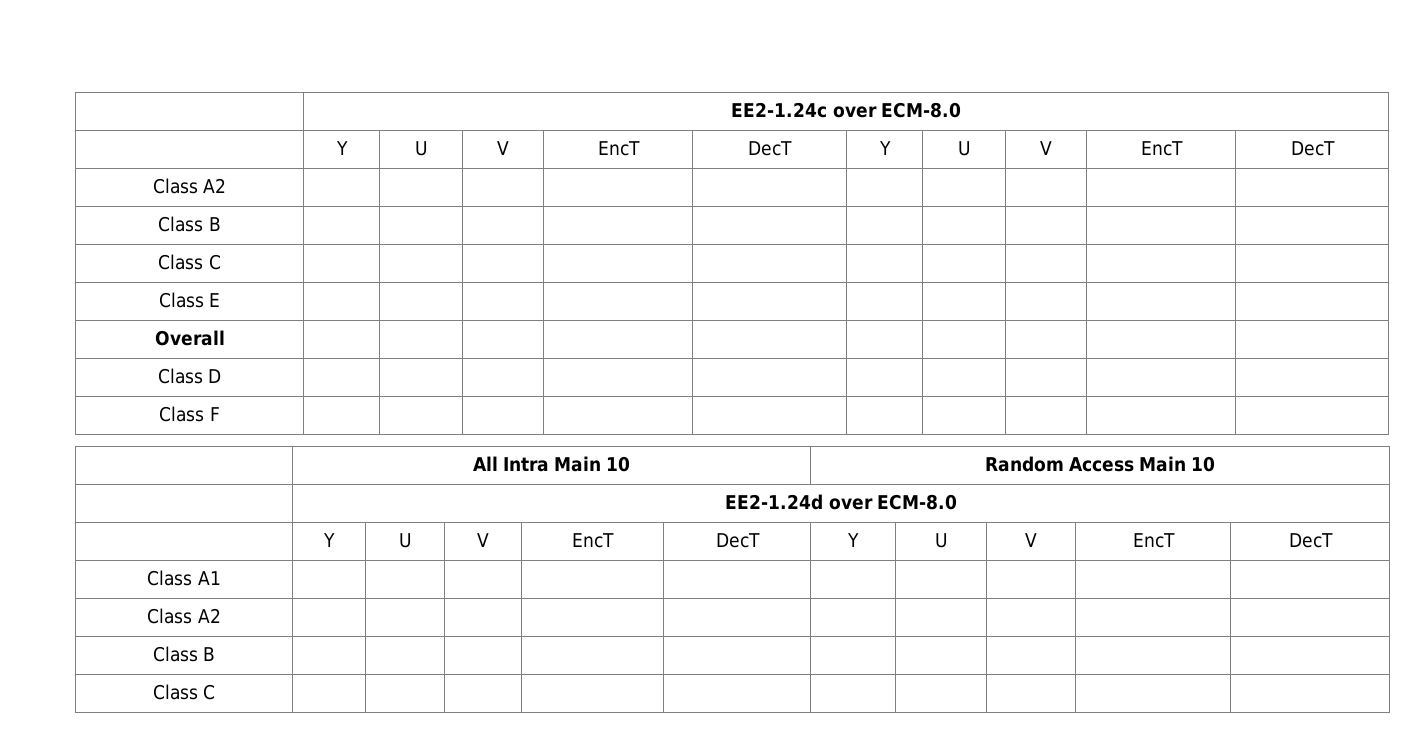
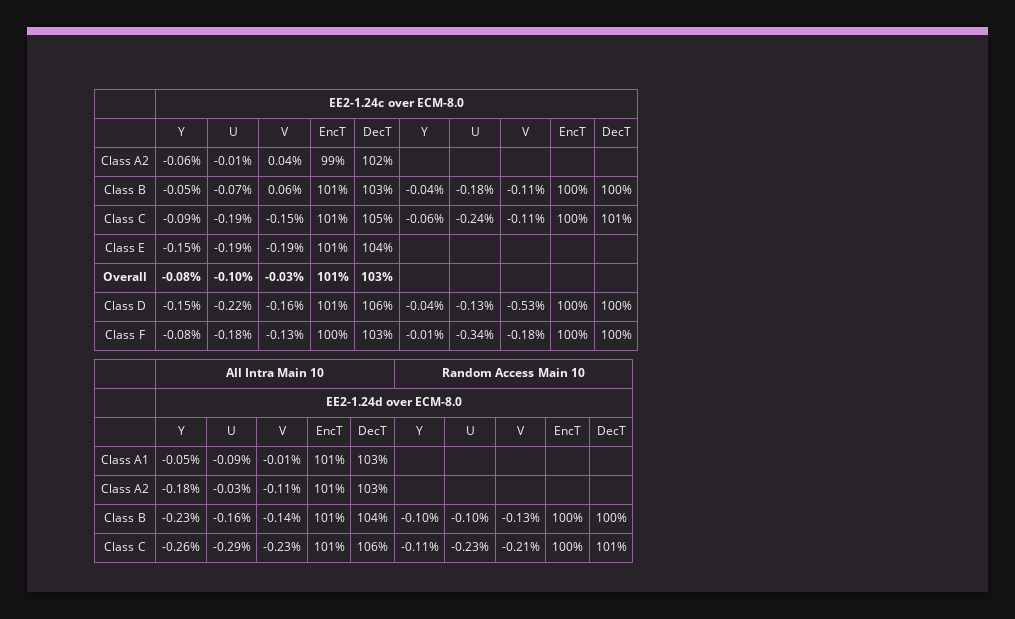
[158,216,221,232] [158,254,221,270] [158,292,221,308] [154,330,225,346] [157,368,222,384] [159,406,220,422] | | | | | | | | | // Class B | | | | | | | | | | // Class C | | | | | | | | | | // Class E | | | | | | | | | | // Overall | | | | | | | | | | // Class D | | | | | | | | | | // Class F | | | | | | | | | | -> [162,156,201,165] [214,156,252,165] [267,156,302,165] [320,156,345,165] [361,156,393,165] [104,185,146,194] [162,185,201,194] [214,185,252,194] [267,185,302,194] [317,185,348,194] [361,185,393,194] [405,185,444,194] [456,185,494,194] [506,185,545,194] [557,185,588,194] [600,185,632,194] [104,214,146,223] [162,214,201,223] [214,214,252,223] [265,214,304,223] [317,214,348,223] [361,214,393,223] [405,214,444,223] [456,214,494,223] [506,214,545,223] [557,214,588,223] [600,214,632,223] [104,243,146,252] [162,243,201,252] [214,243,252,252] [265,243,304,252] [317,243,348,252] [361,243,393,252] [103,272,147,281] [162,272,201,281] [213,272,253,281] [265,272,304,281] [316,272,349,281] [361,272,393,281] [103,301,147,310] [162,301,201,310] [214,301,252,310] [265,301,304,310] [317,301,348,310] [361,301,393,310] [405,301,444,310] [456,301,494,310] [506,301,545,310] [557,301,588,310] [600,301,632,310] [105,330,145,339] [162,330,201,339] [214,330,252,339] [265,330,304,339] [317,330,348,339] [361,330,393,339] [405,330,444,339] [456,330,494,339] [506,330,545,339] [557,330,588,339] [600,330,632,339] -0.06% | -0.01% | 0.04% | 99% | 102% | | | | | // Class B | -0.05% | -0.07% | 0.06% | 101% | 103% | -0.04% | -0.18% | -0.11% | 100% | 100% // Class C | -0.09% | -0.19% | -0.15% | 101% | 105% | -0.06% | -0.24% | -0.11% | 100% | 101% // Class E | -0.15% | -0.19% | -0.19% | 101% | 104% | | | | | // Overall | -0.08% | -0.10% | -0.03% | 101% | 103% | | | | | // Class D | -0.15% | -0.22% | -0.16% | 101% | 106% | -0.04% | -0.13% | -0.53% | 100% | 100% // Class F | -0.08% | -0.18% | -0.13% | 100% | 103% | -0.01% | -0.34% | -0.18% | 100% | 100%
[147,608,221,624] [152,646,216,662] [152,684,216,700] | | | | | | | | | // Class A2 | | | | | | | | | | // Class B | | | | | | | | | | // Class C | | | | | | | | | | -> [162,455,200,464] [212,455,251,464] [263,455,301,464] [313,455,345,464] [357,455,388,464] [100,484,150,493] [162,484,200,493] [212,484,251,493] [263,484,301,493] [313,484,345,493] [357,484,388,493] [104,513,146,522] [162,513,200,522] [212,513,251,522] [263,513,301,522] [313,513,345,522] [357,513,388,522] [400,513,439,522] [451,513,489,522] [501,513,540,522] [552,513,583,522] [595,513,627,522] [104,542,146,551] [162,542,200,551] [212,542,251,551] [263,542,301,551] [313,542,345,551] [357,542,388,551] [400,542,439,551] [451,542,489,551] [501,542,540,551] [552,542,583,551] [595,542,627,551] -0.05% | -0.09% | -0.01% | 101% | 103% | | | | | // Class A2 | -0.18% | -0.03% | -0.11% | 101% | 103% | | | | | // Class B | -0.23% | -0.16% | -0.14% | 101% | 104% | -0.10% | -0.10% | -0.13% | 100% | 100% // Class C | -0.26% | -0.29% | -0.23% | 101% | 106% | -0.11% | -0.23% | -0.21% | 100% | 101%

